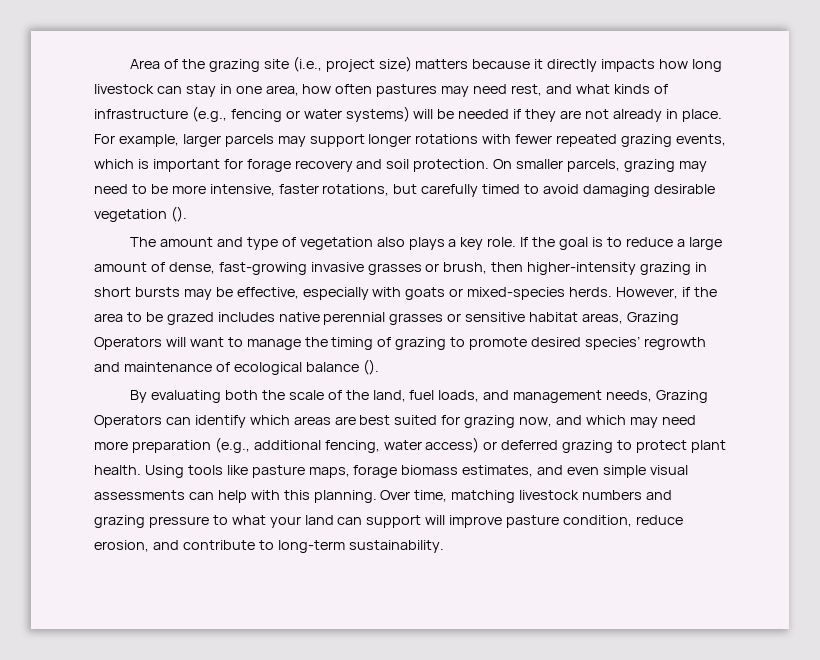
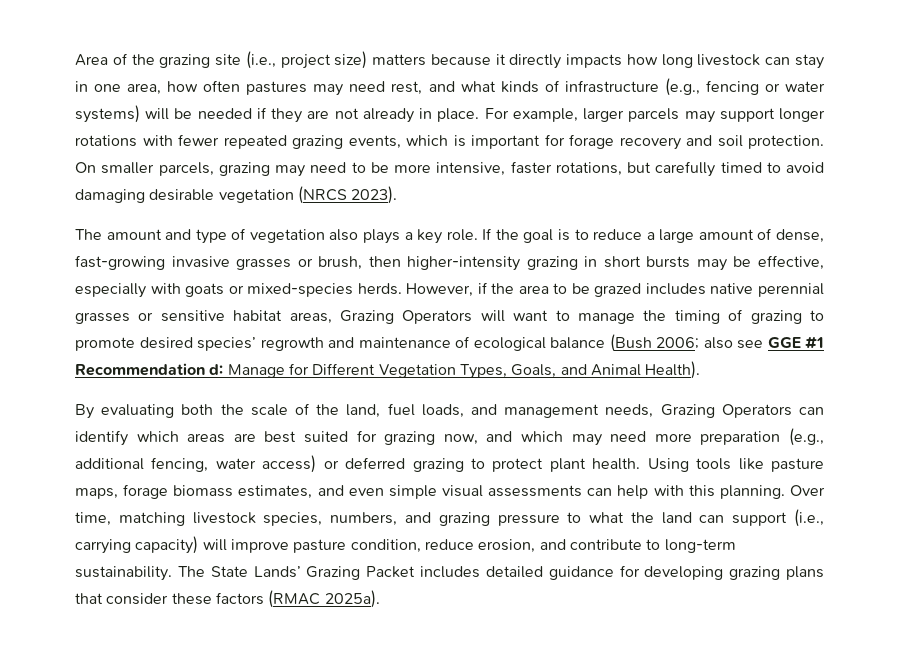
[170,206,187,222] (). -> [297,186,398,204] (NRCS 2023).
[362,359,379,375] (). -> [609,334,824,352] [75,361,701,379] (Bush 2006; also see GGE #1 Recommendation d: Manage for Different Vegetation Types, Goals, and Animal Health).
[582,490,643,500] numbers -> [263,512,398,526] species, numbers,
[269,516,301,528] your -> [630,512,654,523] the
(422, 521) none -> [794,509,825,527] [75,536,199,554] (i.e., carrying capacity)
(444, 546) none -> [177,565,825,580] [75,590,380,608] The State Lands’ Grazing Packet includes detailed guidance for developing grazing plans that consider these factors (RMAC 2025a).

